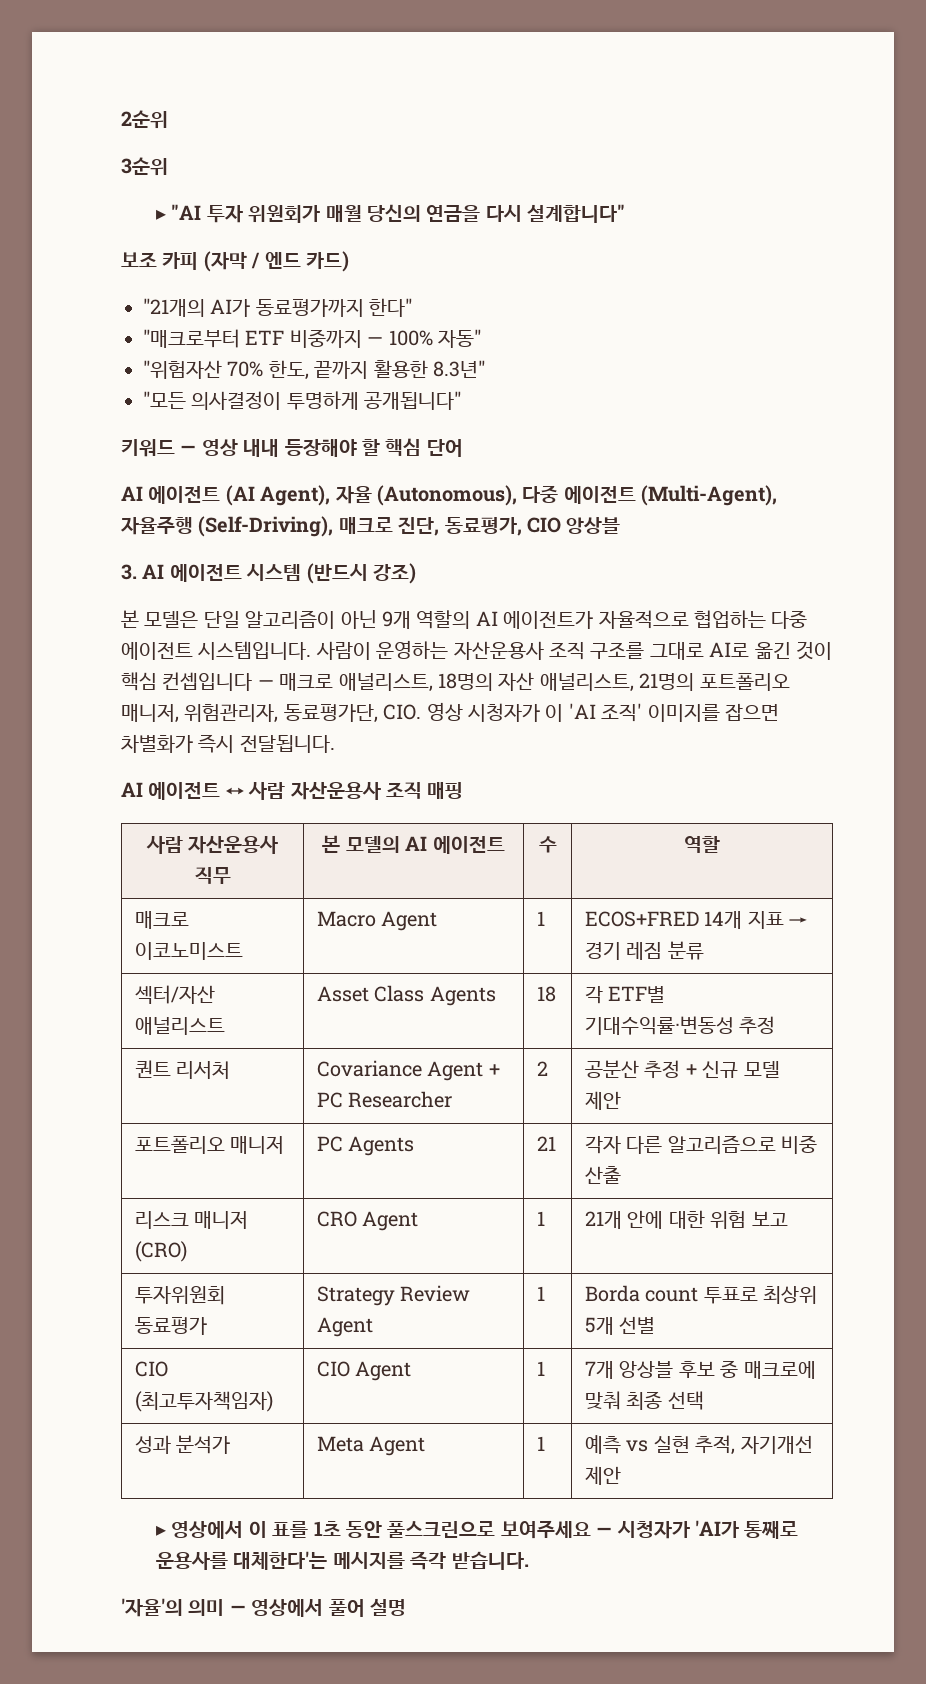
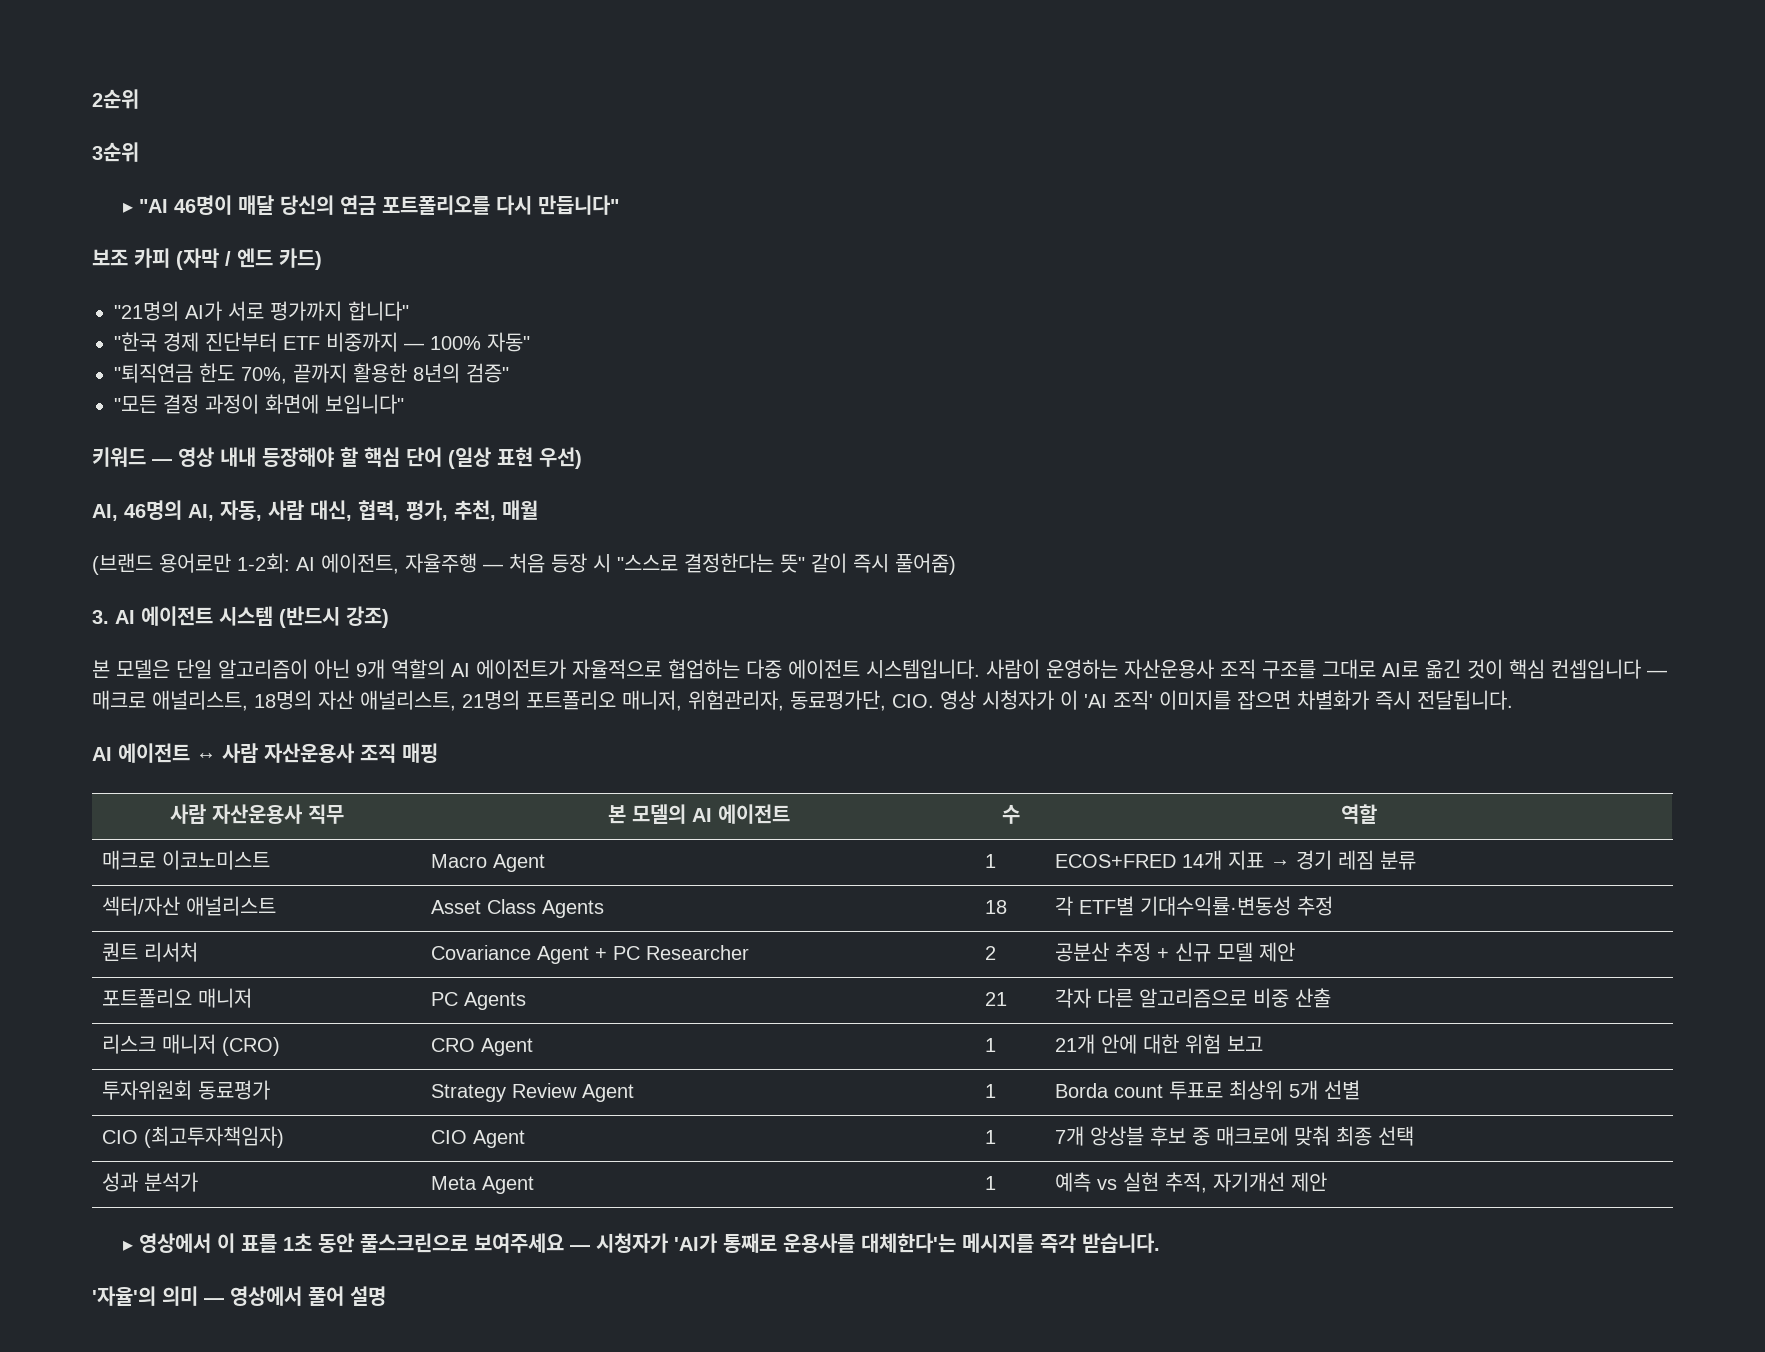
[206,204,626,223] 투자 위원회가 매월 당신의 연금을 다시 설계합니다" -> [173,195,619,215] 46명이 매달 당신의 연금 포트폴리오를 다시 만듭니다"
[143,298,413,317] [143,329,240,348] "21개의 AI가 동료평가까지 한다" // "매크로부터 -> [114,301,409,321] [114,332,277,352] "21명의 AI가 서로 평가까지 합니다" // "한국 경제 진단부터
[143,360,485,380] [143,391,462,410] "위험자산 70% 한도, 끝까지 활용한 8.3년" // "모든 의사결정이 투명하게 공개됩니다" -> [114,363,509,384] [114,394,404,414] "퇴직연금 한도 70%, 끝까지 활용한 8년의 검증" // "모든 결정 과정이 화면에 보입니다"
[121,485,778,506] [120,516,621,537] // AI 에이전트 (AI Agent), 자율 (Autonomous), 다중 에이전트 (Multi-Agent), 자율주행 (Self-Driving), 매크로 진단, 동료평가, CIO 앙상블 -> [448,447,582,469] [92,500,538,521] [92,553,956,575] (일상 표현 우선) // AI, 46명의 AI, 자동, 사람 대신, 협력, 평가, 추천, 매월 // (브랜드 용어로만 1-2회: AI 에이전트, 자율주행 — 처음 등장 시 "스스로 결정한다는 뜻" 같이 즉시 풀어줌)

